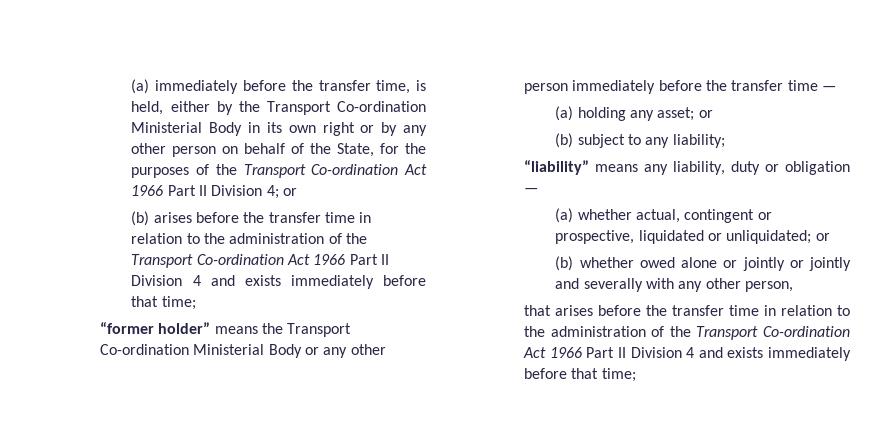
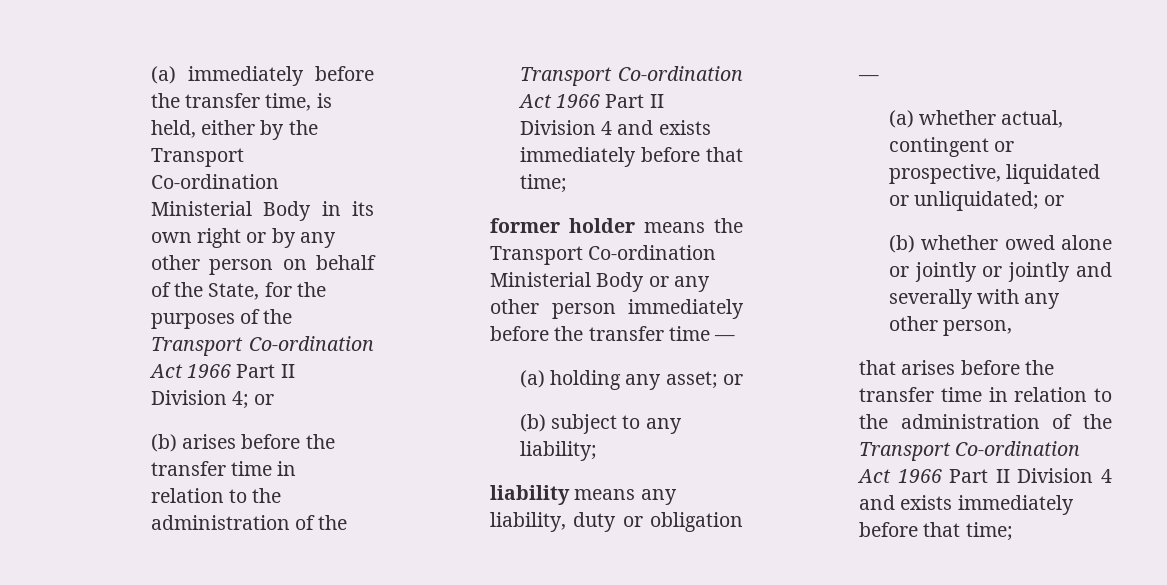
[99,322,211,334] “former holder” -> [490,218,636,233] former holder
[523,160,589,175] “liability” -> [490,485,571,505] liability

